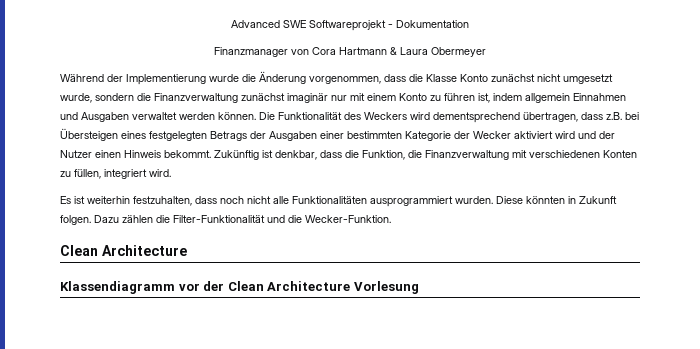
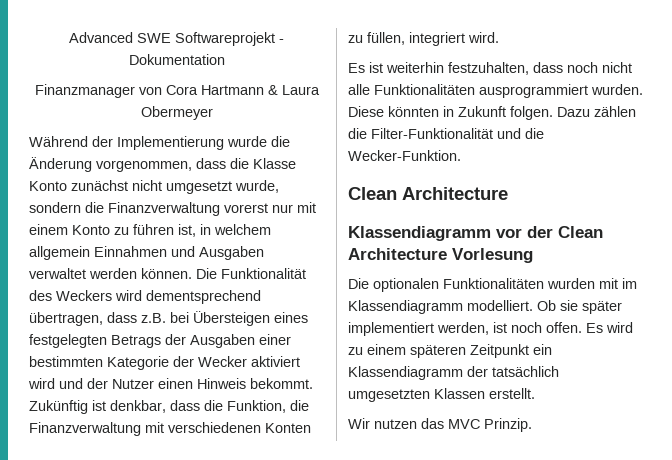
[241,93,328,103] zunächst imaginär -> [224,203,268,213] vorerst
[493,93,522,101] indem -> [200,224,271,235] in welchem
(419, 287) none -> [348,278,637,292] [348,300,622,314] [348,322,633,336] [348,344,552,358] [348,366,559,380] [348,388,535,402] [348,418,532,432] // Die optionalen Funktionalitäten wurden mit im Klassendiagramm modelliert. Ob sie später implementiert werden, ist noch offen. Es wird zu einem späteren Zeitpunkt ein Klassendiagramm der tatsächlich umgesetzten Klassen erstellt. // Wir nutzen das MVC Prinzip.

